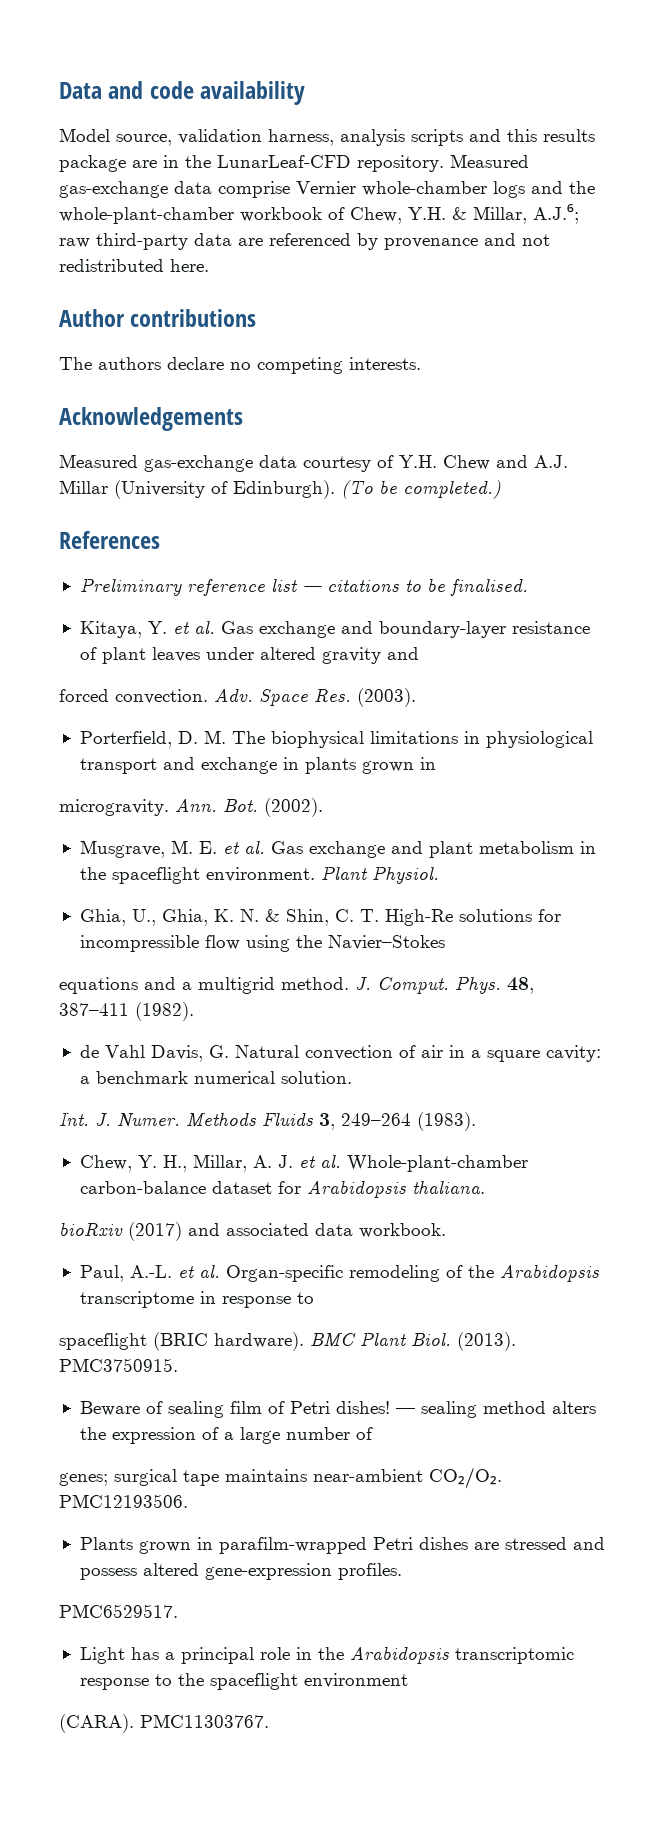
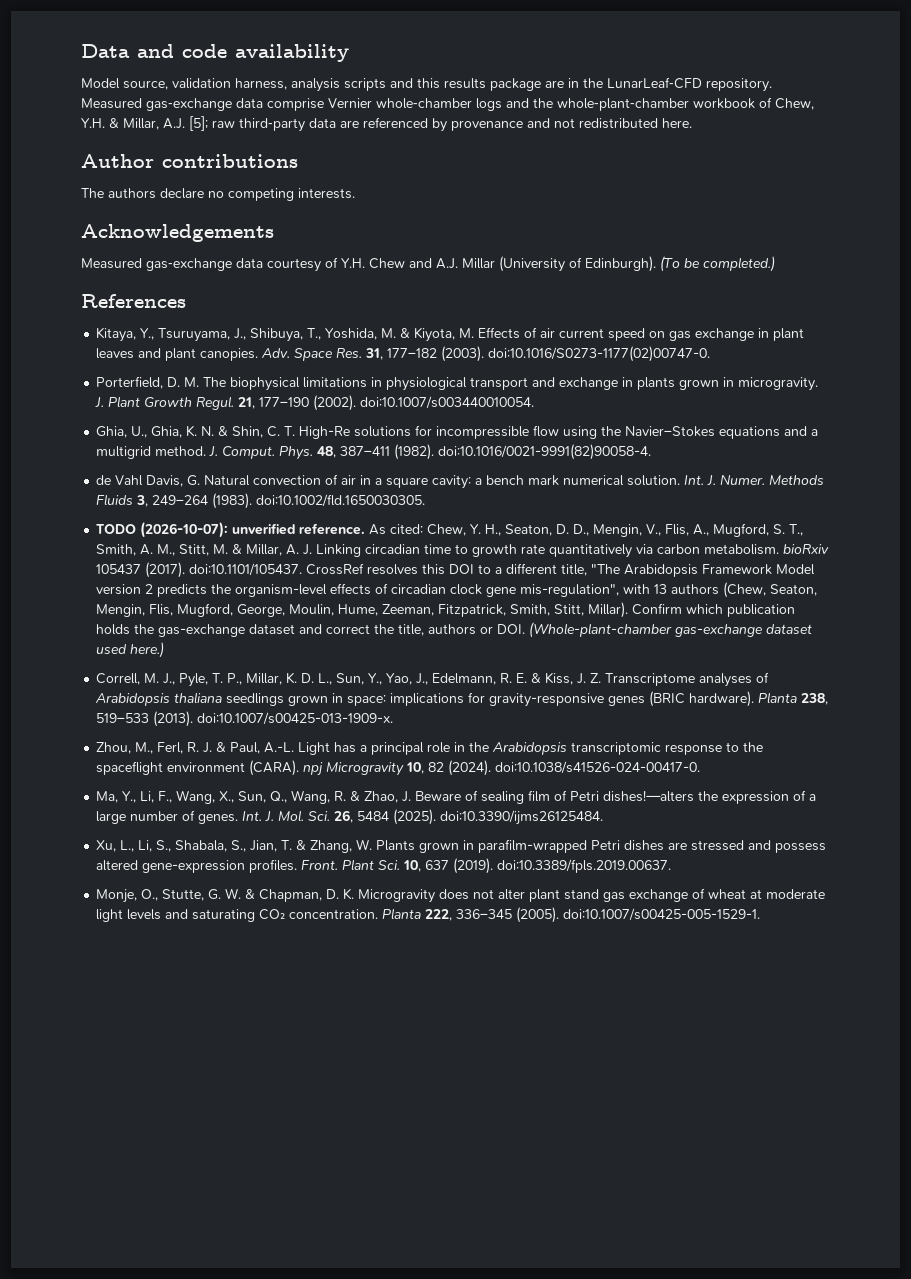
[533,204,579,224] A.J.⁶; -> [163,116,208,131] A.J. [5];
[79,578,528,596] [79,621,590,638] [79,647,419,664] [59,689,208,704] Preliminary reference list — citations to be finalised. // Kitaya, Y. et al. Gas exchange and boundary‑layer resistance of plant leaves under altered gravity and // forced convection. -> [96,327,805,342] [96,348,259,361] Kitaya, Y., Tsuruyama, J., Shibuya, T., Yoshida, M. & Kiyota, M. Effects of air current speed on gas exchange in plant leaves and plant canopies.
(351, 695) none -> [365,348,438,360] 31, 177–182
(416, 697) none -> [488,346,711,362] doi:10.1016/S0273-1177(02)00747-0.
[59,798,323,817] [79,840,596,858] [79,866,439,884] // microgravity. Ann. Bot. (2002). // Musgrave, M. E. et al. Gas exchange and plant metabolism in the spaceflight environment. Plant Physiol. -> [738,377,819,391] [95,395,535,411] microgravity. J. Plant Growth Regul. 21, 177–190 (2002). doi:10.1007/s003440010054.
(445, 942) // -> (716, 431) none
(194, 1011) none -> [438,444,652,460] doi:10.1016/0021-9991(82)90058-4.
[95,1071,188,1084] benchmark -> [486,475,560,486] bench mark
(352, 1077) // -> (681, 480) none
[79,1154,528,1172] [79,1180,485,1198] [59,1222,446,1241] [79,1264,599,1282] [79,1291,314,1308] [59,1332,516,1351] [59,1358,178,1372] [79,1401,596,1418] [79,1427,373,1444] [59,1467,502,1489] [59,1494,188,1508] [79,1537,605,1554] [79,1563,402,1580] [59,1604,178,1618] // Chew, Y. H., Millar, A. J. et al. Whole‑plant‑chamber carbon‑balance dataset for Arabidopsis thaliana. // bioRxiv (2017) and associated data workbook. // Paul, A.‑L. et al. Organ‑specific remodeling of the Arabidopsis transcriptome in response to // spaceflight (BRIC hardware). BMC Plant Biol. (2013). PMC3750915. // Beware of sealing film of Petri dishes! — sealing method alters the expression of a large number of // genes; surgical tape maintains near‑ambient CO₂/O₂. PMC12193506. // Plants grown in parafilm‑wrapped Petri dishes are stressed and possess altered gene‑expression profiles. // PMC6529517. // -> [256,494,426,507] [96,522,804,538] [96,544,830,558] [96,562,816,578] [96,582,818,598] [96,602,796,618] [96,622,813,638] [96,642,165,658] [96,672,770,687] [95,691,829,707] [96,711,394,727] [96,742,295,754] doi:10.1002/fld.1650030305. // TODO (2026-10-07): unverified reference. As cited: Chew, Y. H., Seaton, D. D., Mengin, V., Flis, A., Mugford, S. T., Smith, A. M., Stitt, M. & Millar, A. J. Linking circadian time to growth rate quantitatively via carbon metabolism. bioRxiv 105437 (2017). doi:10.1101/105437. CrossRef resolves this DOI to a different title, "The Arabidopsis Framework Model version 2 predicts the organism-level effects of circadian clock gene mis-regulation", with 13 authors (Chew, Seaton, Mengin, Flis, Mugford, George, Moulin, Hume, Zeeman, Fitzpatrick, Smith, Stitt, Millar). Confirm which publication holds the gas-exchange dataset and correct the title, authors or DOI. (Whole-plant-chamber gas-exchange dataset used here.) // Correll, M. J., Pyle, T. P., Millar, K. D. L., Sun, Y., Yao, J., Edelmann, R. E. & Kiss, J. Z. Transcriptome analyses of Arabidopsis thaliana seedlings grown in space: implications for gravity-responsive genes (BRIC hardware). Planta 238, 519–533 (2013). doi:10.1007/s00425-013-1909-x. // Zhou, M., Ferl, R. J. & Paul, A.-L.
[59,1714,269,1733] // (CARA). PMC11303767. -> [249,760,701,776] [96,790,817,804] [96,809,604,825] [96,839,827,853] [96,858,672,874] [96,888,826,903] [96,907,761,923] (CARA). npj Microgravity 10, 82 (2024). doi:10.1038/s41526-024-00417-0. // Ma, Y., Li, F., Wang, X., Sun, Q., Wang, R. & Zhao, J. Beware of sealing film of Petri dishes!—alters the expression of a large number of genes. Int. J. Mol. Sci. 26, 5484 (2025). doi:10.3390/ijms26125484. // Xu, L., Li, S., Shabala, S., Jian, T. & Zhang, W. Plants grown in parafilm-wrapped Petri dishes are stressed and possess altered gene-expression profiles. Front. Plant Sci. 10, 637 (2019). doi:10.3389/fpls.2019.00637. // Monje, O., Stutte, G. W. & Chapman, D. K. Microgravity does not alter plant stand gas exchange of wheat at moderate light levels and saturating CO₂ concentration. Planta 222, 336–345 (2005). doi:10.1007/s00425-005-1529-1.

